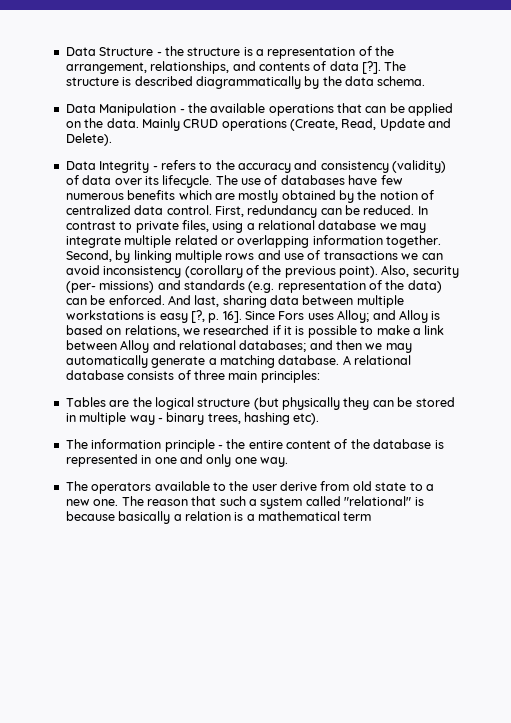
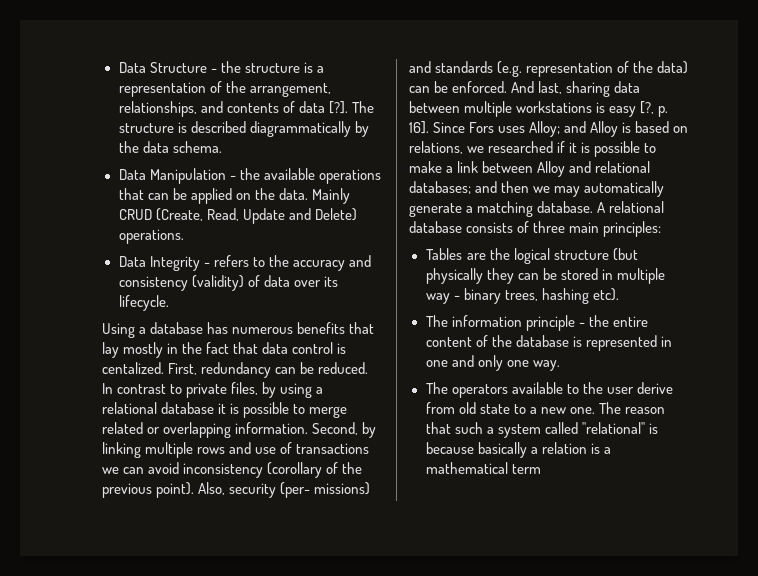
[221,119,287,131] operations -> (152, 214) none
[65,133,112,146] Delete). -> [314,208,357,221] [118,229,184,244] Delete) operations.
[215,175,403,185] [65,190,435,203] [65,205,212,215] The use of databases have few numerous benefits which are mostly obtained by the notion of centralized data control. -> [102,322,375,338] [102,342,347,358] [102,362,164,374] // Using a database has numerous benefits that lay mostly in the fact that data control is centalized.
(209, 226) none -> [262,382,277,398] by
[379,223,427,233] [65,235,172,248] we may integrate multiple -> [218,402,348,418] it is possible to merge
[312,235,441,248] information together. -> [235,422,309,434] information.

